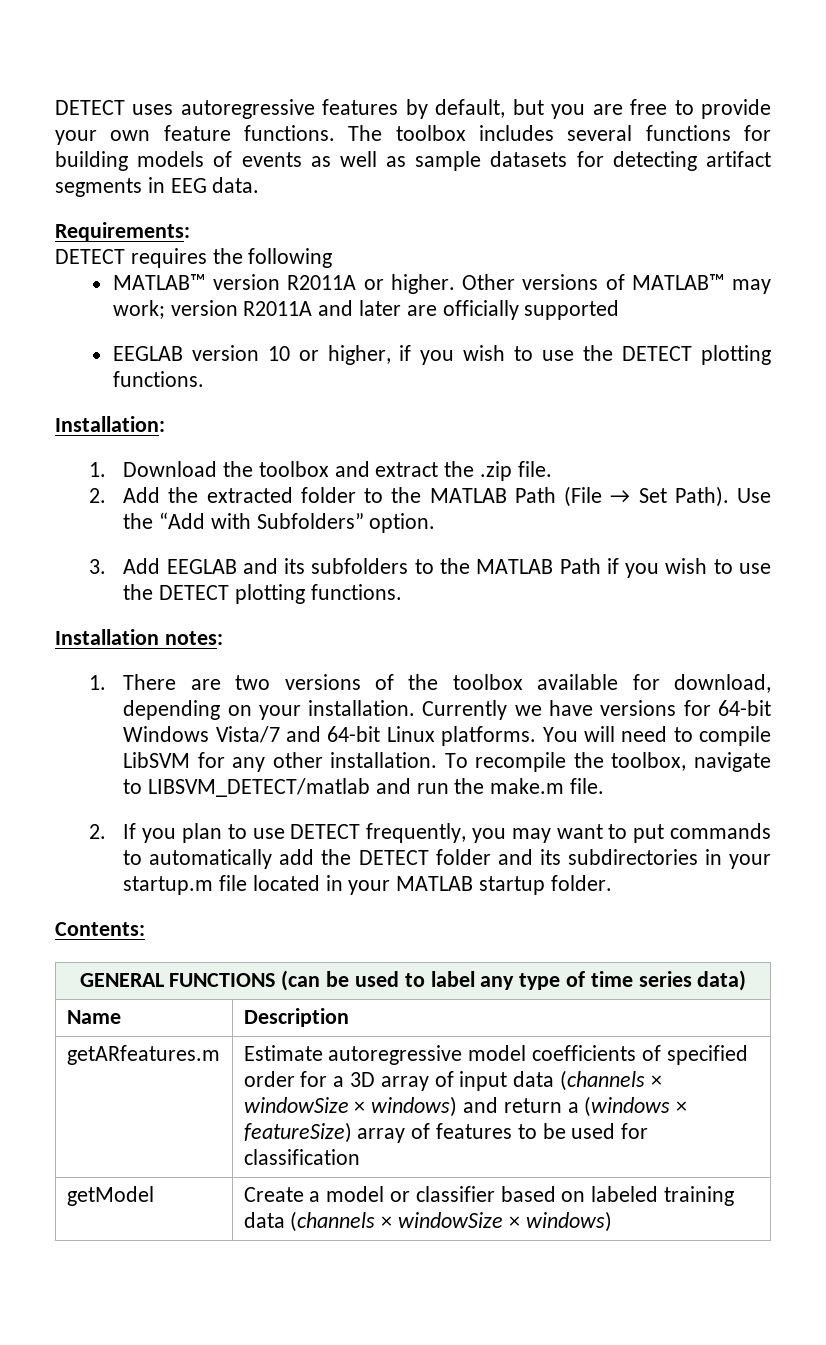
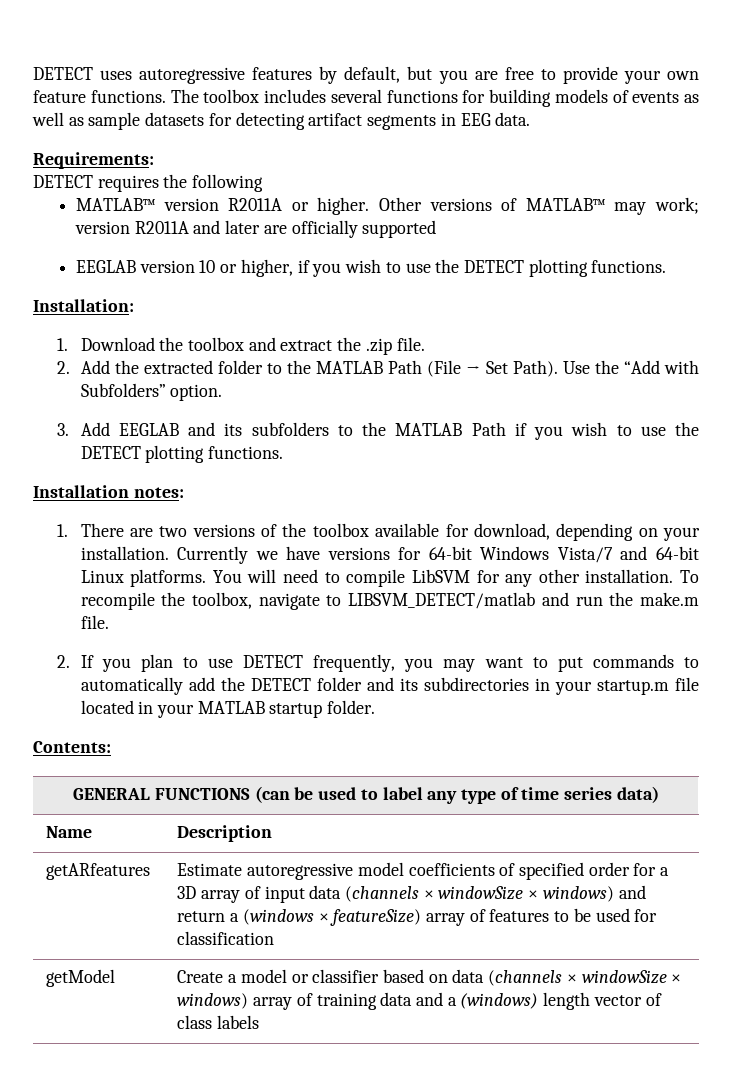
[66,1045,220,1065] getARfeatures.m -> [46,863,151,880] getARfeatures
[591,1186,735,1206] [243,1211,612,1232] labeled training data (channels × windowSize × windows) -> [452,969,682,986] [177,992,662,1010] [177,1015,260,1029] data (channels × windowSize × windows) array of training data and a (windows) length vector of class labels

